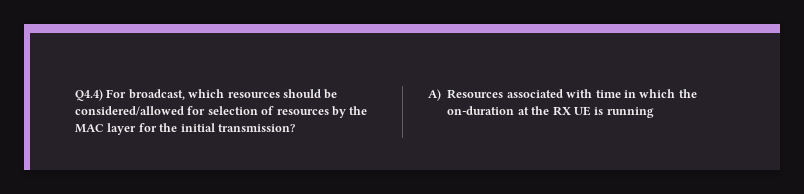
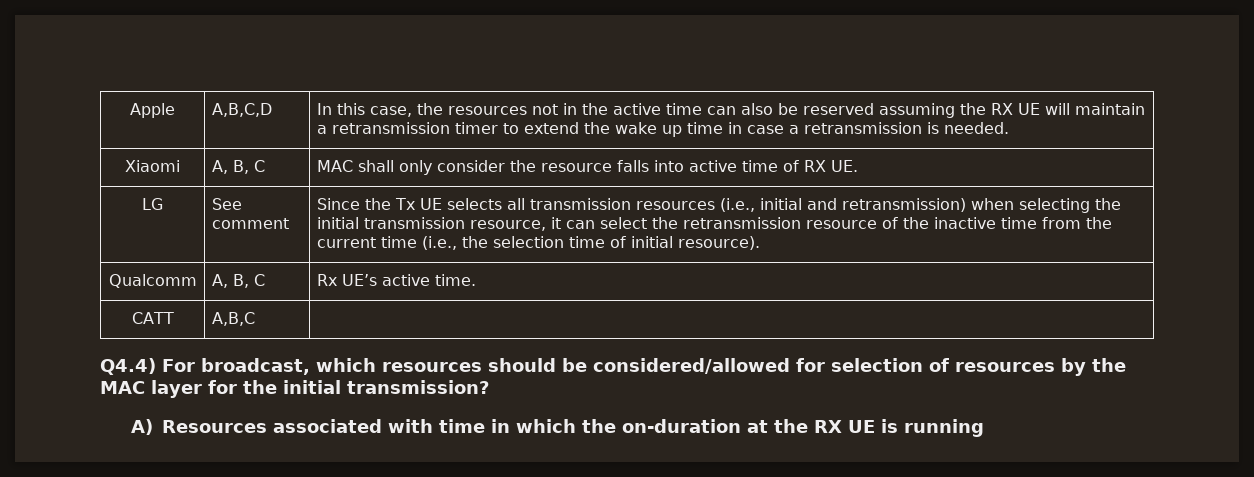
(75, 95) none -> [130,103,175,118] [211,103,272,117] [316,103,1145,118] [316,122,1009,137] [125,160,180,172] [211,160,265,174] [316,160,858,175] [142,198,163,210] [211,198,242,210] [211,218,289,229] [316,198,1121,213] [316,217,1112,231] [316,236,760,250] [108,274,197,288] [211,274,265,288] [316,274,476,286] [131,312,174,324] [211,312,255,326] Apple | A,B,C,D | In this case, the resources not in the active time can also be reserved assuming the RX UE will maintain a retransmission timer to extend the wake up time in case a retransmission is needed. // Xiaomi | A, B, C | MAC shall only consider the resource falls into active time of RX UE. // LG | See comment | Since the Tx UE selects all transmission resources (i.e., initial and retransmission) when selecting the initial transmission resource, it can select the retransmission resource of the inactive time from the current time (i.e., the selection time of initial resource). // Qualcomm | A, B, C | Rx UE’s active time. // CATT | A,B,C | //

